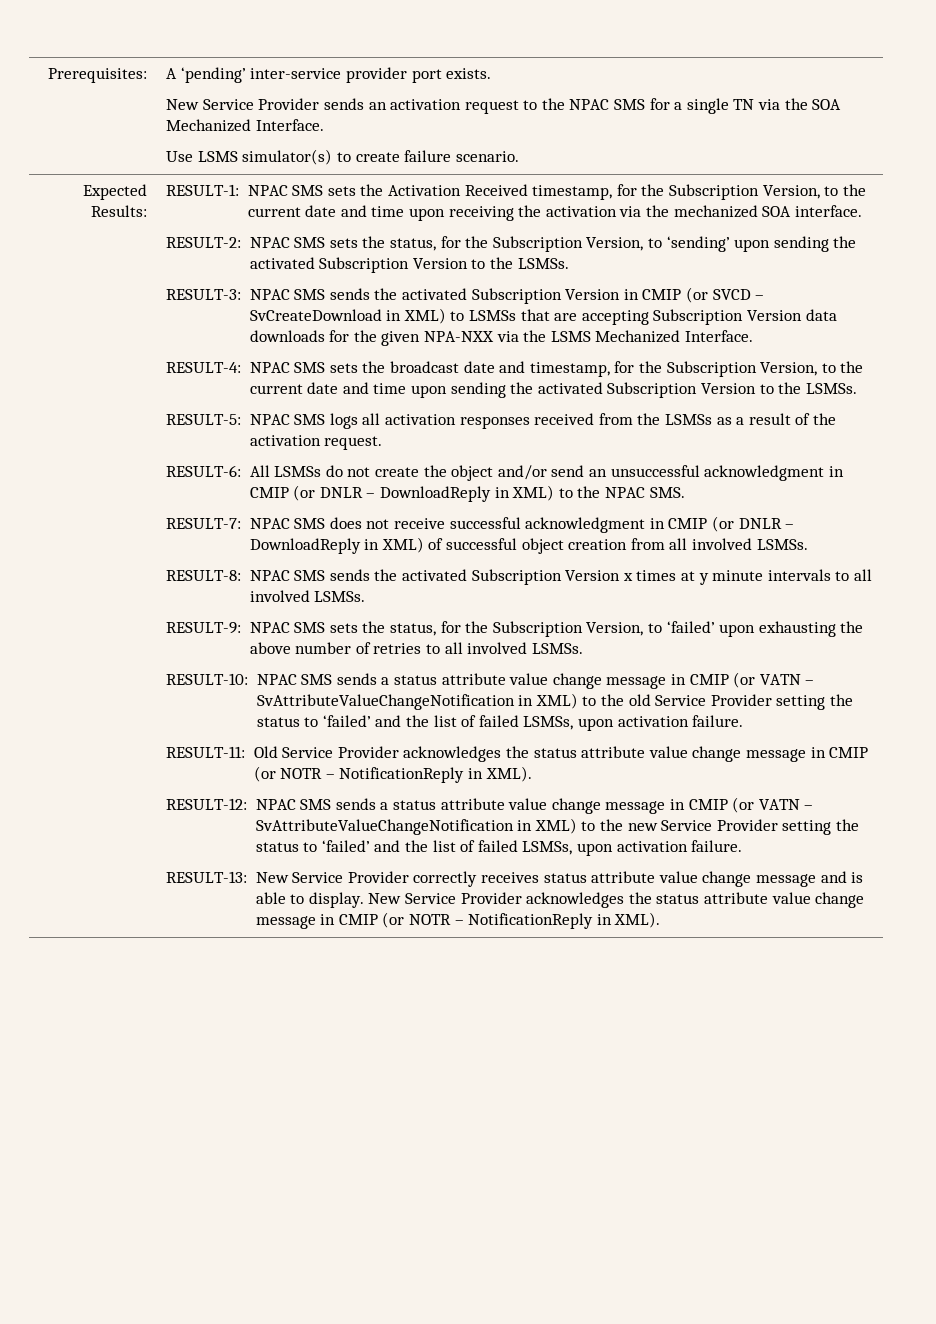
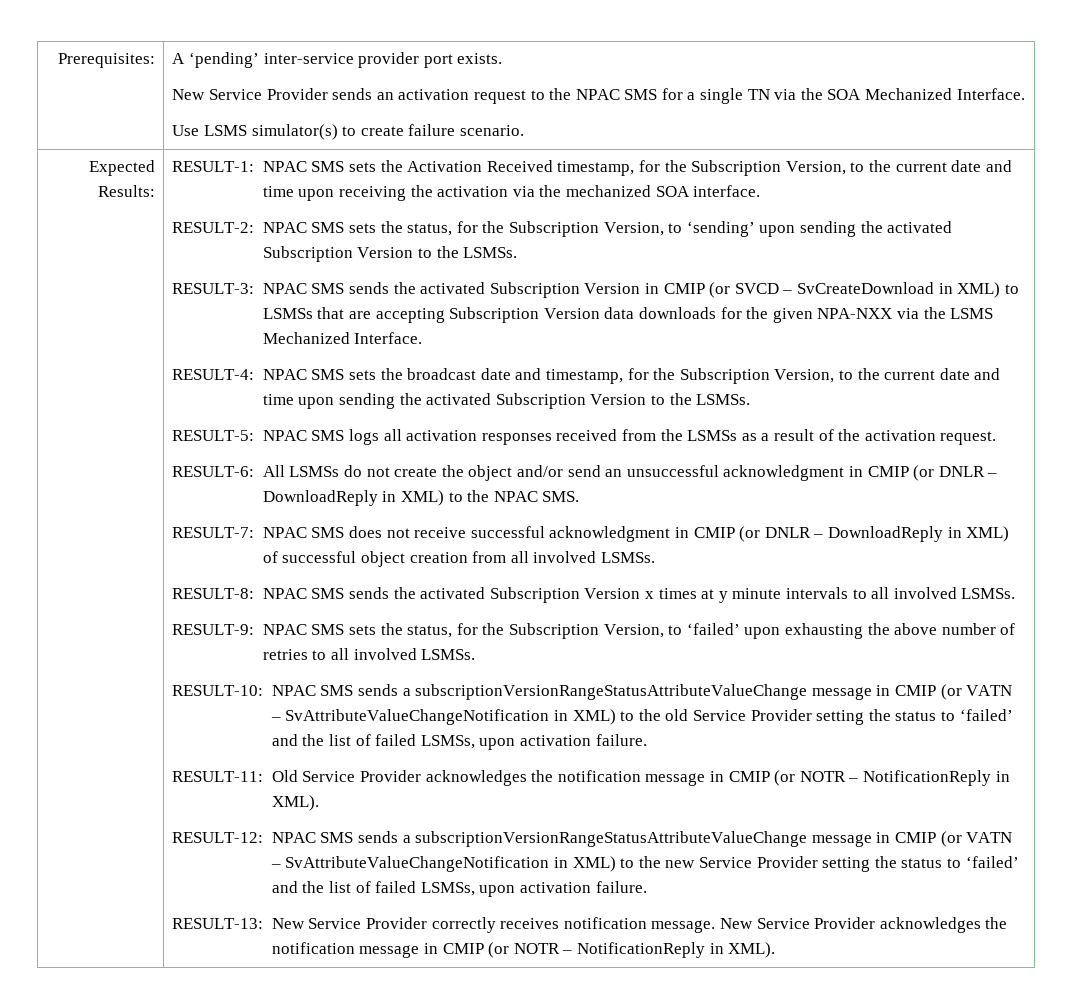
[394,673,602,689] status attribute value change -> [415,684,808,700] subscriptionVersionRangeStatusAttributeValueChange
[533,746,742,762] status attribute value change -> [557,770,641,782] notification
[393,798,601,814] status attribute value change -> [415,831,808,847] subscriptionVersionRangeStatusAttributeValueChange
[543,871,864,887] [255,892,364,908] status attribute value change message and is able to display. -> [563,917,716,933] notification message.
[656,892,865,908] status attribute value change -> [271,942,355,954] notification

